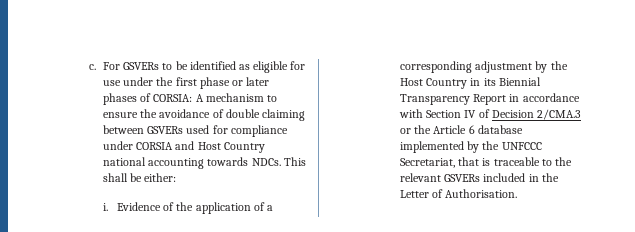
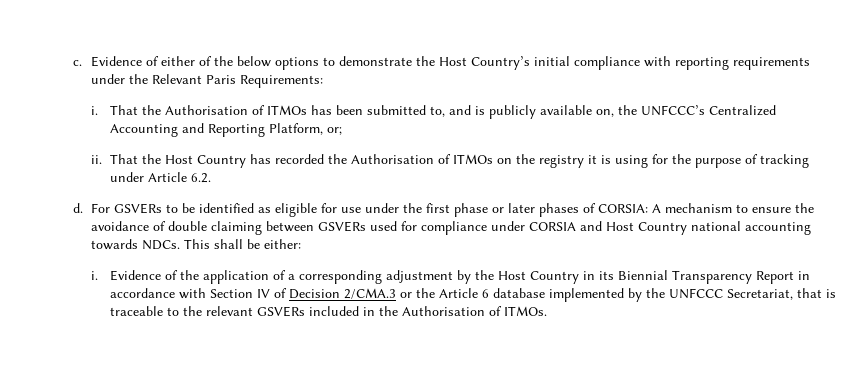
(96, 67) none -> [91,56,811,70] [91,74,324,88] [91,105,776,119] [109,123,342,137] [91,154,809,168] [109,172,211,183] [73,203,84,213] Evidence of either of the below options to demonstrate the Host Country’s initial compliance with reporting requirements under the Relevant Paris Requirements: // i. That the Authorisation of ITMOs has been submitted to, and is publicly available on, the UNFCCC’s Centralized Accounting and Reporting Platform, or; // ii. That the Host Country has recorded the Authorisation of ITMOs on the registry it is using for the purpose of tracking under Article 6.2. // d.
[399,189,518,198] Letter of Authorisation. -> [401,306,547,316] Authorisation of ITMOs.

